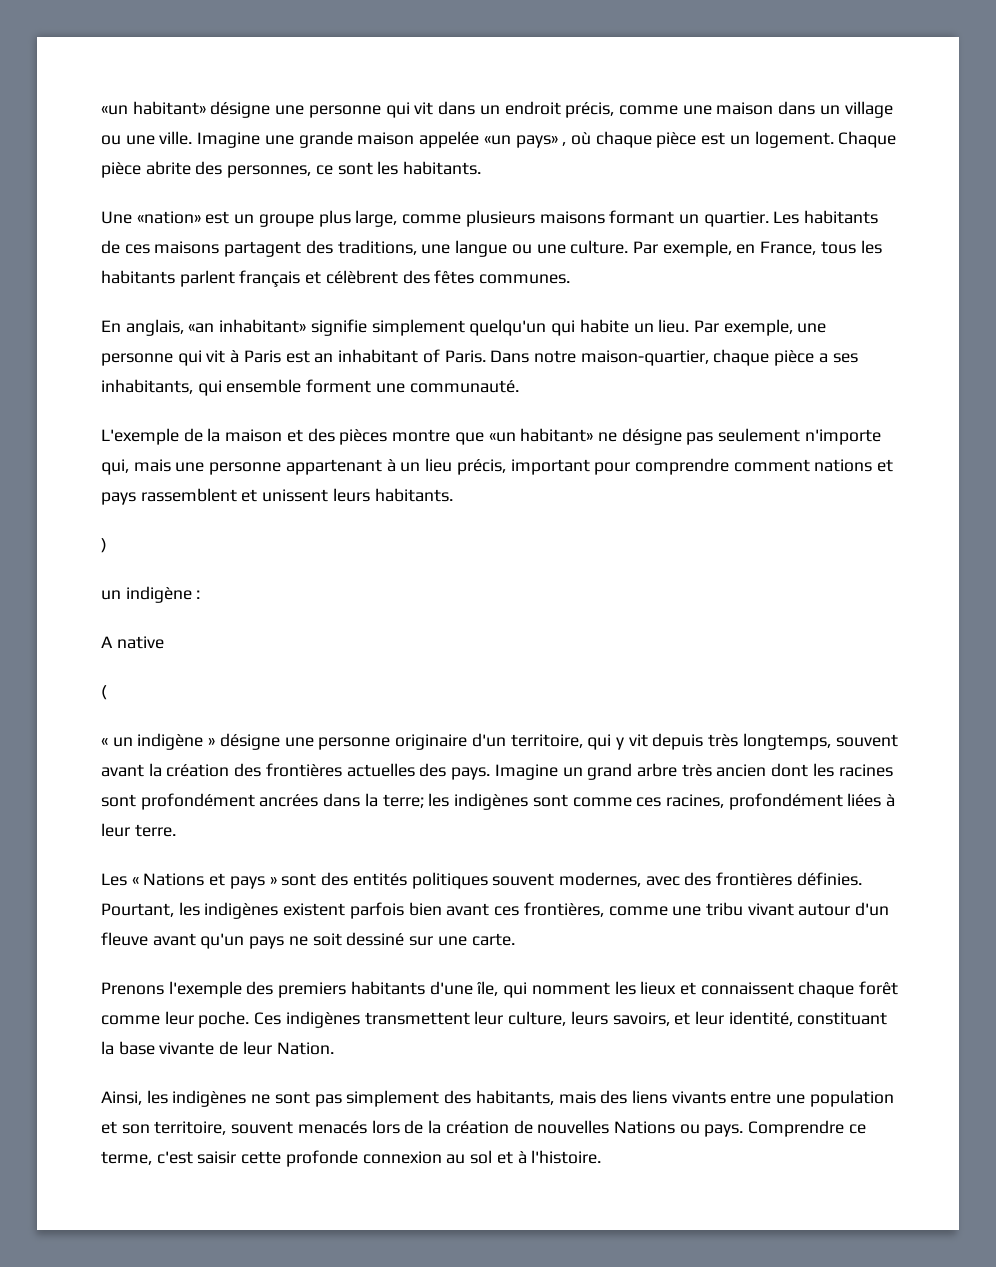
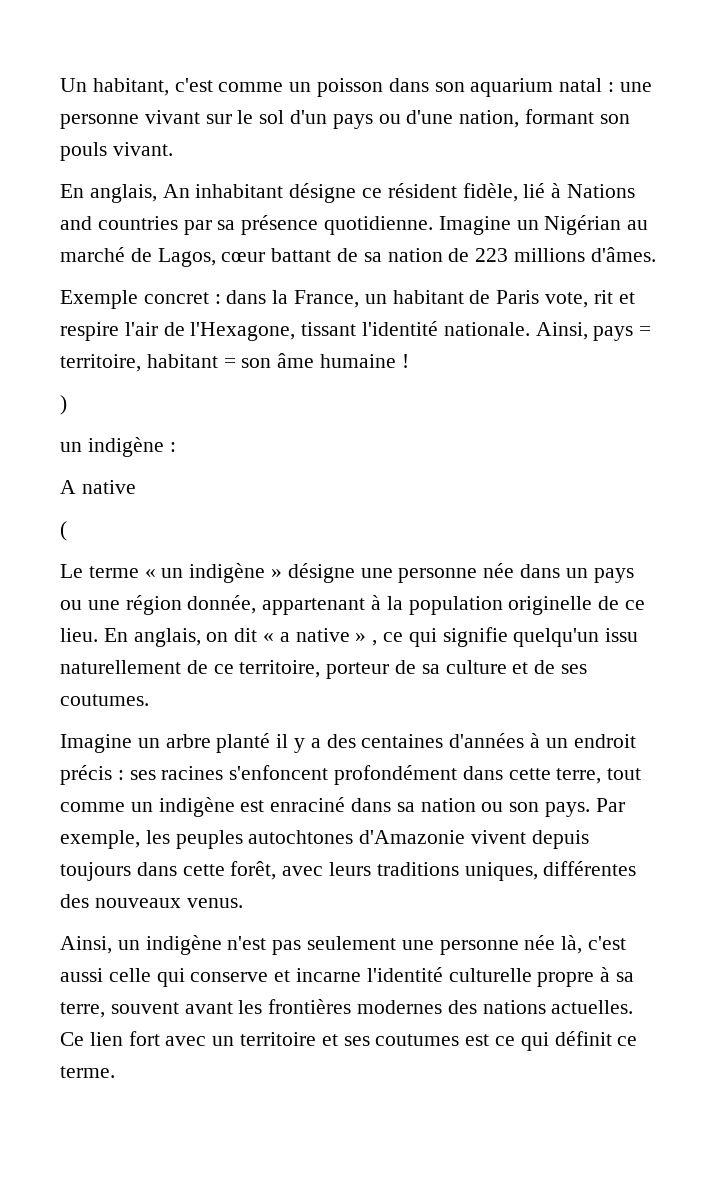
[101,101,893,118] [101,131,897,148] [101,161,482,178] [101,210,879,227] [101,240,882,257] [101,270,571,287] [101,319,827,336] [101,349,858,366] [101,379,519,396] [101,428,881,445] [101,458,894,475] [101,488,453,505] «un habitant» désigne une personne qui vit dans un endroit précis, comme une maison dans un village ou une ville. Imagine une grande maison appelée «un pays» , où chaque pièce est un logement. Chaque pièce abrite des personnes, ce sont les habitants. // Une «nation» est un groupe plus large, comme plusieurs maisons formant un quartier. Les habitants de ces maisons partagent des traditions, une langue ou une culture. Par exemple, en France, tous les habitants parlent français et célèbrent des fêtes communes. // En anglais, «an inhabitant» signifie simplement quelqu'un qui habite un lieu. Par exemple, une personne qui vit à Paris est an inhabitant of Paris. Dans notre maison-quartier, chaque pièce a ses inhabitants, qui ensemble forment une communauté. // L'exemple de la maison et des pièces montre que «un habitant» ne désigne pas seulement n'importe qui, mais une personne appartenant à un lieu précis, important pour comprendre comment nations et pays rassemblent et unissent leurs habitants. -> [60,78,652,97] [60,109,630,129] [60,142,173,161] [60,183,636,203] [60,215,649,235] [60,247,656,267] [60,290,635,309] [60,321,652,341] [60,353,409,372] Un habitant, c'est comme un poisson dans son aquarium natal : une personne vivant sur le sol d'un pays ou d'une nation, formant son pouls vivant. // En anglais, An inhabitant désigne ce résident fidèle, lié à Nations and countries par sa présence quotidienne. Imagine un Nigérian au marché de Lagos, cœur battant de sa nation de 223 millions d'âmes. // Exemple concret : dans la France, un habitant de Paris vote, rit et respire l'air de l'Hexagone, tissant l'identité nationale. Ainsi, pays = territoire, habitant = son âme humaine !
(107, 692) none -> [60,564,139,578] Le terme
[395,733,898,750] [101,763,893,780] [101,793,896,810] [101,823,176,837] [101,872,862,889] [101,902,890,919] [101,932,515,949] [101,981,899,998] [101,1011,888,1028] [101,1041,334,1055] [101,1090,894,1107] [101,1120,866,1137] [101,1150,602,1167] originaire d'un territoire, qui y vit depuis très longtemps, souvent avant la création des frontières actuelles des pays. Imagine un grand arbre très ancien dont les racines sont profondément ancrées dans la terre; les indigènes sont comme ces racines, profondément liées à leur terre. // Les « Nations et pays » sont des entités politiques souvent modernes, avec des frontières définies. Pourtant, les indigènes existent parfois bien avant ces frontières, comme une tribu vivant autour d'un fleuve avant qu'un pays ne soit dessiné sur une carte. // Prenons l'exemple des premiers habitants d'une île, qui nomment les lieux et connaissent chaque forêt comme leur poche. Ces indigènes transmettent leur culture, leurs savoirs, et leur identité, constituant la base vivante de leur Nation. // Ainsi, les indigènes ne sont pas simplement des habitants, mais des liens vivants entre une population et son territoire, souvent menacés lors de la création de nouvelles Nations ou pays. Comprendre ce terme, c'est saisir cette profonde connexion au sol et à l'histoire. -> [483,563,634,583] [60,595,646,615] [60,627,639,647] [60,660,588,679] [60,694,149,706] [60,733,636,753] [60,765,642,785] [60,797,625,817] [60,830,589,849] [60,861,637,881] [60,894,243,908] [60,935,627,955] [60,967,635,987] [60,999,634,1018] [60,1031,638,1051] [60,1066,115,1078] née dans un pays ou une région donnée, appartenant à la population originelle de ce lieu. En anglais, on dit « a native » , ce qui signifie quelqu'un issu naturellement de ce territoire, porteur de sa culture et de ses coutumes. // Imagine un arbre planté il y a des centaines d'années à un endroit précis : ses racines s'enfoncent profondément dans cette terre, tout comme un indigène est enraciné dans sa nation ou son pays. Par exemple, les peuples autochtones d'Amazonie vivent depuis toujours dans cette forêt, avec leurs traditions uniques, différentes des nouveaux venus. // Ainsi, un indigène n'est pas seulement une personne née là, c'est aussi celle qui conserve et incarne l'identité culturelle propre à sa terre, souvent avant les frontières modernes des nations actuelles. Ce lien fort avec un territoire et ses coutumes est ce qui définit ce terme.

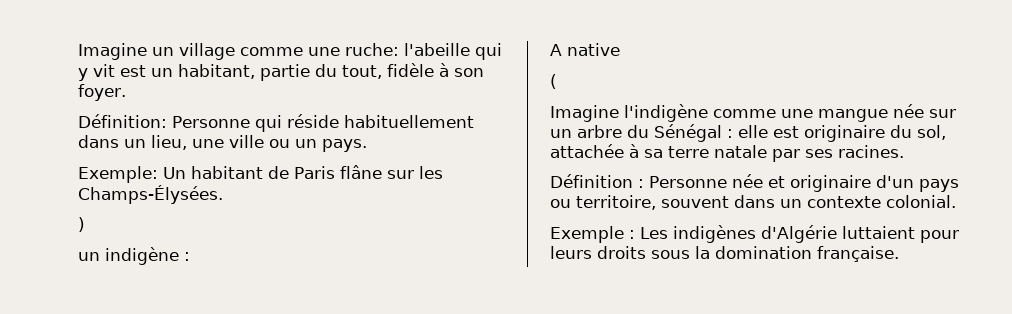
[60,78,652,97] [60,109,630,129] [60,142,173,161] [60,183,636,203] [60,215,649,235] [60,247,656,267] [60,290,635,309] [60,321,652,341] [60,353,409,372] Un habitant, c'est comme un poisson dans son aquarium natal : une personne vivant sur le sol d'un pays ou d'une nation, formant son pouls vivant. // En anglais, An inhabitant désigne ce résident fidèle, lié à Nations and countries par sa présence quotidienne. Imagine un Nigérian au marché de Lagos, cœur battant de sa nation de 223 millions d'âmes. // Exemple concret : dans la France, un habitant de Paris vote, rit et respire l'air de l'Hexagone, tissant l'identité nationale. Ainsi, pays = territoire, habitant = son âme humaine ! -> [78,43,502,60] [78,63,484,81] [78,84,126,101] [78,114,474,132] [78,135,367,152] [78,165,443,183] [78,185,223,204] Imagine un village comme une ruche: l'abeille qui y vit est un habitant, partie du tout, fidèle à son foyer. // Définition: Personne qui réside habituellement dans un lieu, une ville ou un pays. // Exemple: Un habitant de Paris flâne sur les Champs-Élysées.
[60,563,634,583] [60,595,646,615] [60,627,639,647] [60,660,588,679] [60,694,149,706] [60,733,636,753] [60,765,642,785] [60,797,625,817] [60,830,589,849] [60,861,637,881] [60,894,243,908] [60,935,627,955] [60,967,635,987] [60,999,634,1018] [60,1031,638,1051] [60,1066,115,1078] Le terme « un indigène » désigne une personne née dans un pays ou une région donnée, appartenant à la population originelle de ce lieu. En anglais, on dit « a native » , ce qui signifie quelqu'un issu naturellement de ce territoire, porteur de sa culture et de ses coutumes. // Imagine un arbre planté il y a des centaines d'années à un endroit précis : ses racines s'enfoncent profondément dans cette terre, tout comme un indigène est enraciné dans sa nation ou son pays. Par exemple, les peuples autochtones d'Amazonie vivent depuis toujours dans cette forêt, avec leurs traditions uniques, différentes des nouveaux venus. // Ainsi, un indigène n'est pas seulement une personne née là, c'est aussi celle qui conserve et incarne l'identité culturelle propre à sa terre, souvent avant les frontières modernes des nations actuelles. Ce lien fort avec un territoire et ses coutumes est ce qui définit ce terme. -> [550,104,956,122] [550,124,946,142] [550,144,904,162] [550,174,959,192] [550,195,956,210] [550,225,959,243] [550,246,899,262] Imagine l'indigène comme une mangue née sur un arbre du Sénégal : elle est originaire du sol, attachée à sa terre natale par ses racines. // Définition : Personne née et originaire d'un pays ou territoire, souvent dans un contexte colonial. // Exemple : Les indigènes d'Algérie luttaient pour leurs droits sous la domination française.

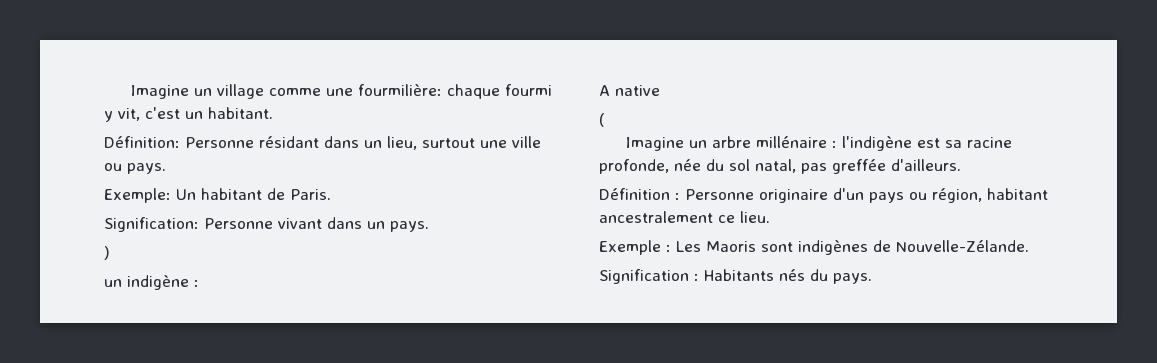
[345,43,502,60] [78,63,484,81] [78,84,126,101] ruche: l'abeille qui y vit est un habitant, partie du tout, fidèle à son foyer. -> [358,84,553,99] [104,107,273,122] fourmilière: chaque fourmi y vit, c'est un habitant.
[255,114,474,132] qui réside habituellement -> [259,136,319,148] résidant
(187, 142) none -> [422,138,475,148] surtout
[295,139,317,148] un -> (122, 167) none
[294,165,443,179] [78,185,223,204] Paris flâne sur les Champs-Élysées. -> [290,189,331,200] [104,217,429,232] Paris. // Signification: Personne vivant dans un pays.
[624,104,956,122] [550,124,946,142] [550,144,904,162] l'indigène comme une mangue née sur un arbre du Sénégal : elle est originaire du sol, attachée à sa terre natale par ses racines. -> [689,136,1013,151] [599,159,961,174] un arbre millénaire : l'indigène est sa racine profonde, née du sol natal, pas greffée d'ailleurs.
[732,174,785,188] née et -> (754, 194) none
[576,195,956,210] [550,225,959,243] [550,246,899,262] territoire, souvent dans un contexte colonial. // Exemple : Les indigènes d'Algérie luttaient pour leurs droits sous la domination française. -> [932,188,1048,203] [599,211,770,223] [599,240,1029,255] [599,269,872,284] région, habitant ancestralement ce lieu. // Exemple : Les Maoris sont indigènes de Nouvelle-Zélande. // Signification : Habitants nés du pays.

